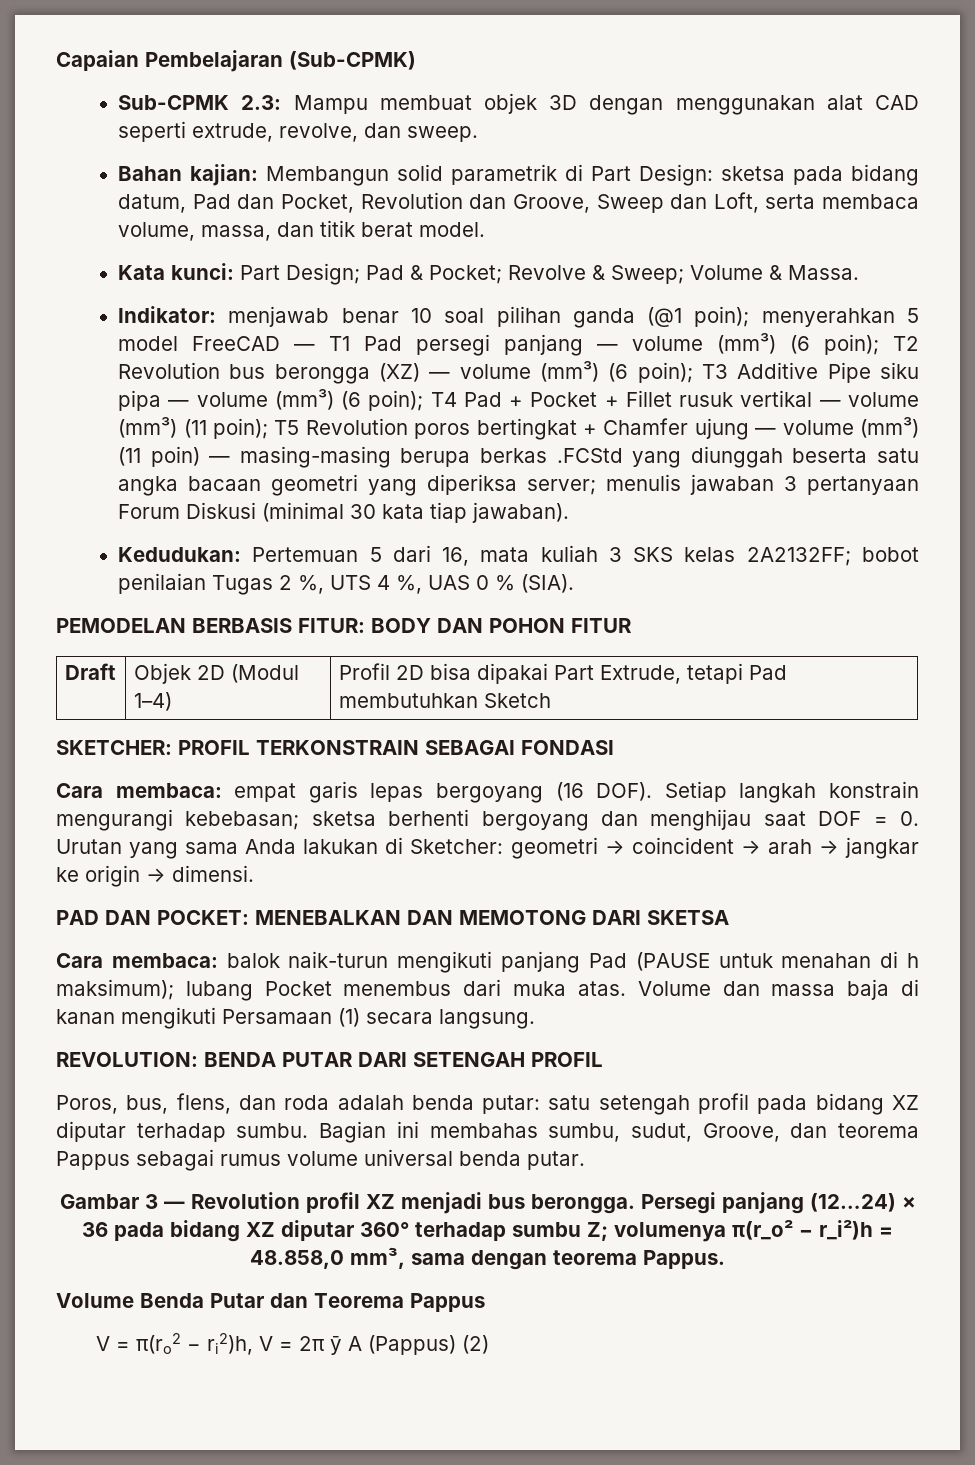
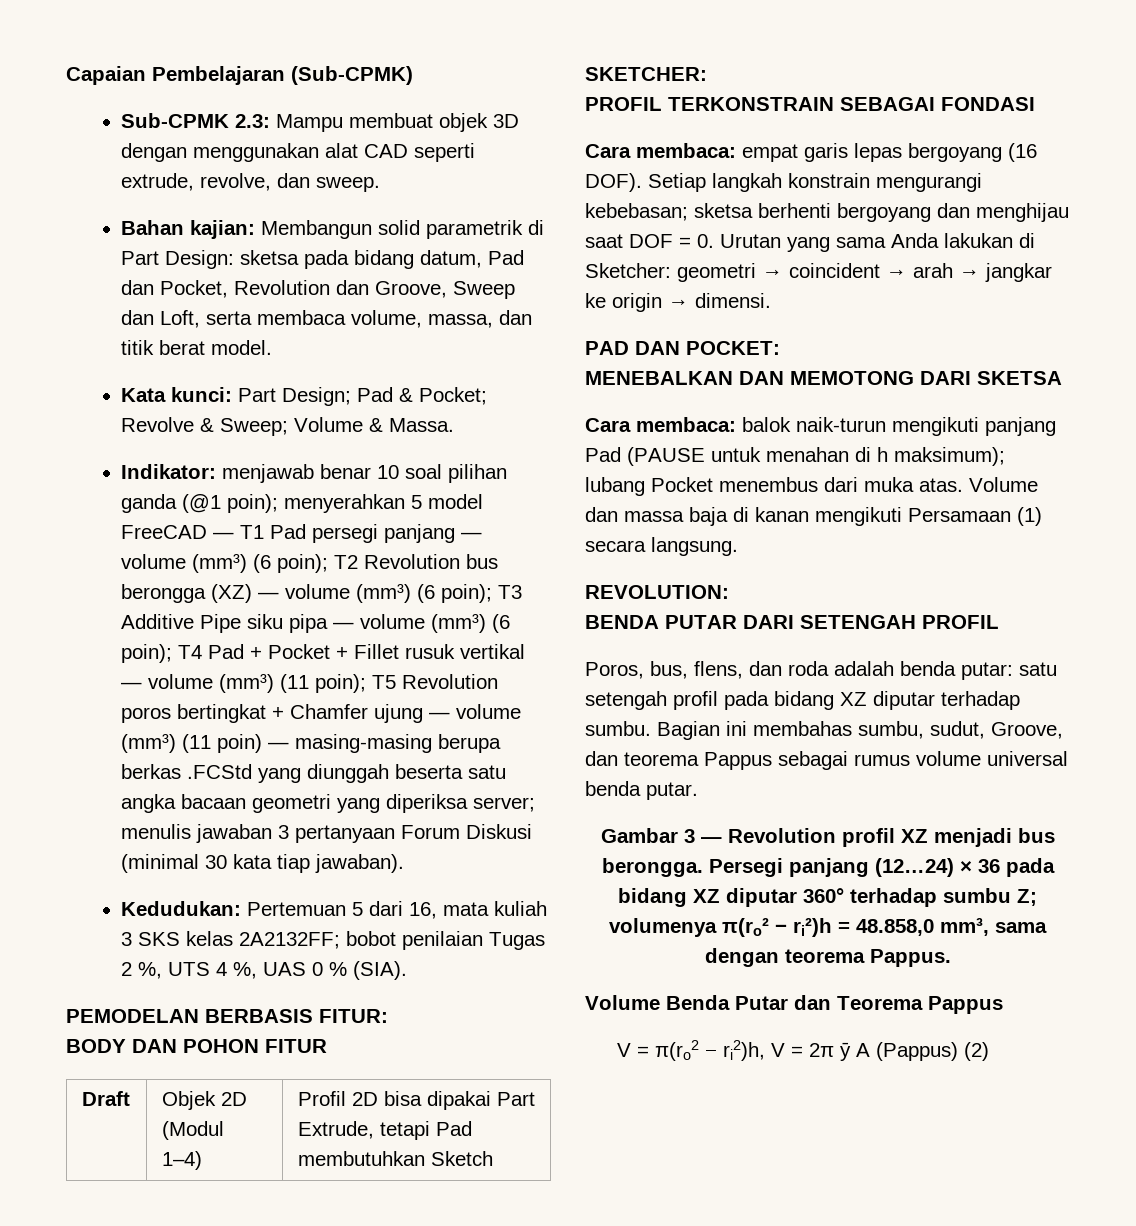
(365, 625) none -> (388, 1016) //
(172, 747) none -> (707, 74) //
(249, 917) none -> (780, 348) //
(198, 1059) none -> (729, 592) //
[732,1220,873,1240] π(r_o² − r_i²)h -> [722,918,832,937] π(ro² − ri²)h

